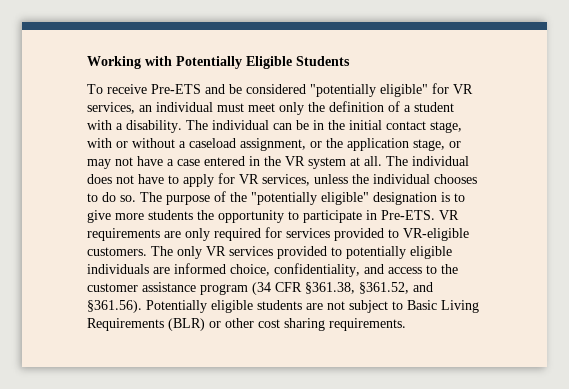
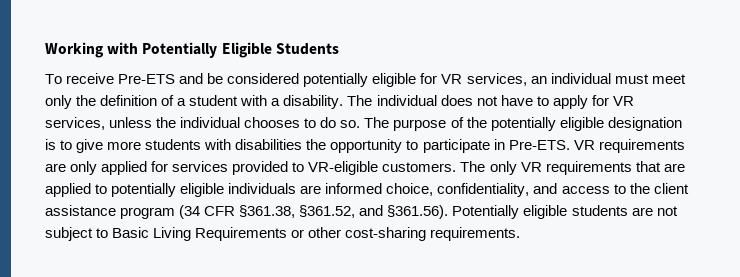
[310,84,428,97] "potentially eligible" -> [303,73,417,87] potentially eligible
[273,120,462,133] [87,138,461,151] [87,156,469,169] can be in the initial contact stage, with or without a caseload assignment, or the application stage, or may not have a case entered in the VR system at all. The individual -> (437, 100) none
[251,192,369,205] "potentially eligible" -> [490,117,604,131] potentially eligible
(193, 215) none -> [204,139,303,150] with disabilities
[214,228,261,241] required -> [101,161,148,175] applied
[229,246,327,259] services provided -> [545,161,685,175] [45,183,91,197] requirements that are applied
[87,283,138,292] customer -> [653,183,689,194] client
[168,318,205,331] (BLR) -> (288, 234) none
[258,318,325,331] cost sharing -> [345,227,427,241] cost-sharing

